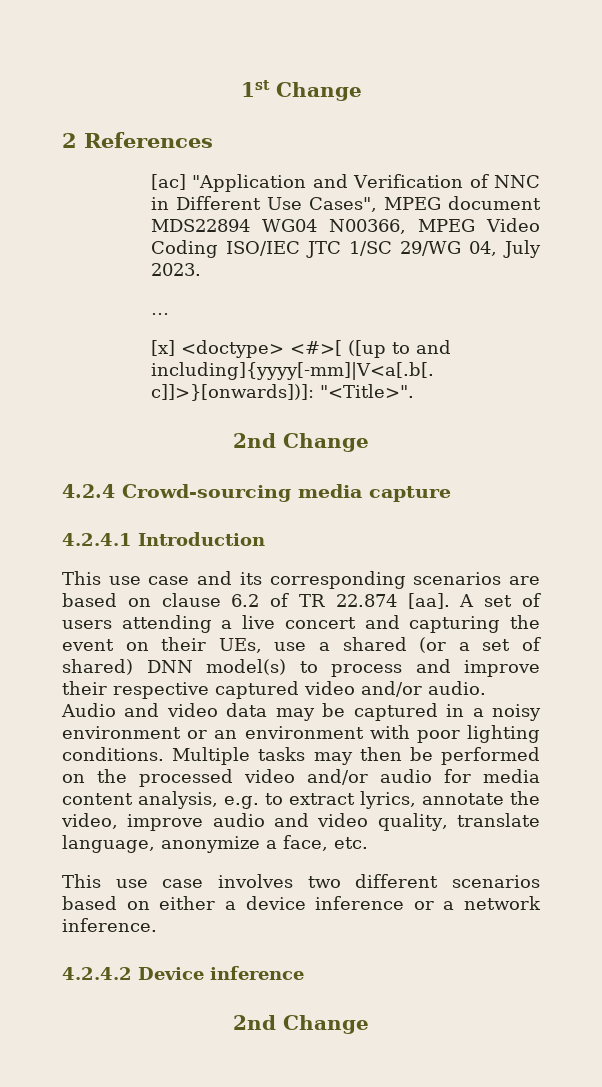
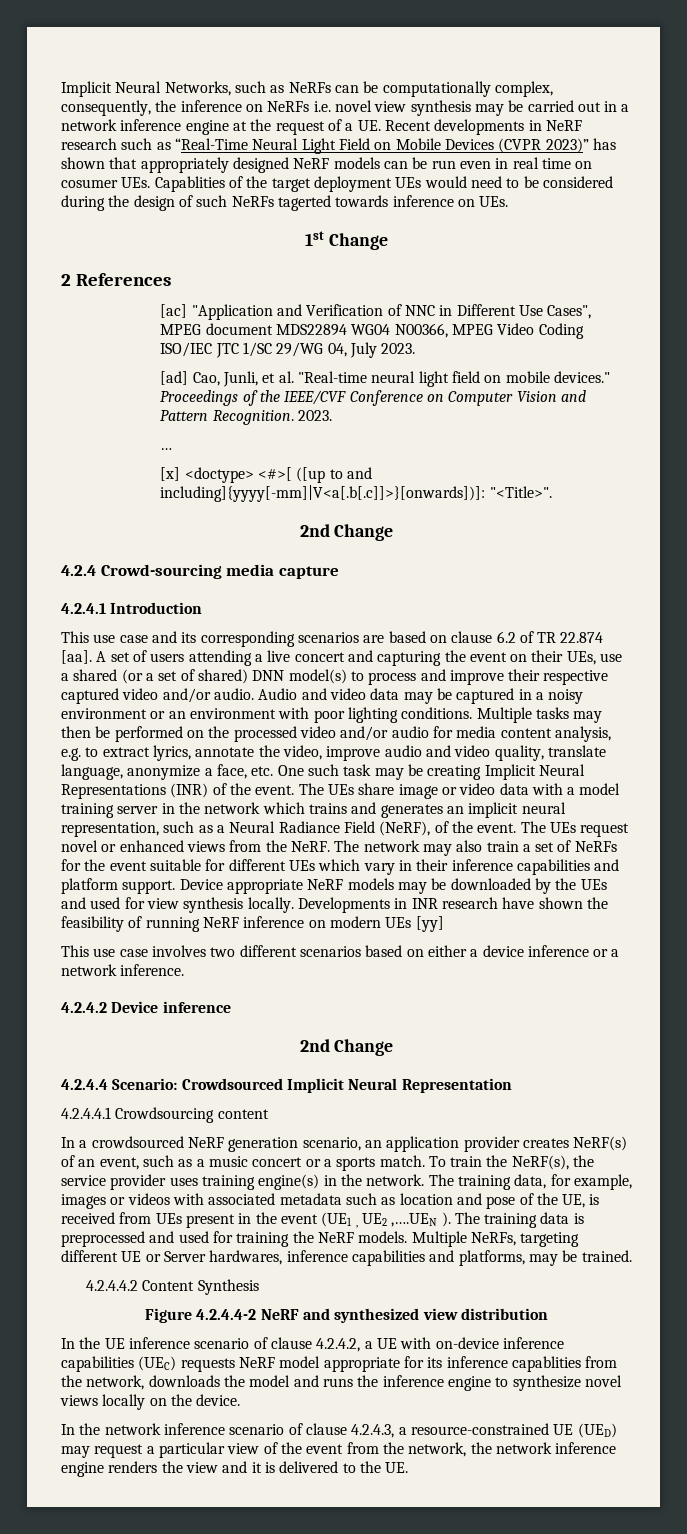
(240, 88) none -> [61,81,553,97] [61,100,630,116] [61,119,582,135] [61,138,616,154] [61,157,593,173] [61,176,613,192] [61,195,509,211] Implicit Neural Networks, such as NeRFs can be computationally complex, consequently, the inference on NeRFs i.e. novel view synthesis may be carried out in a network inference engine at the request of a UE. Recent developments in NeRF research such as “Real-Time Neural Light Field on Mobile Devices (CVPR 2023)” has shown that appropriately designed NeRF models can be run even in real time on cosumer UEs. Capablities of the target deployment UEs would need to be considered during the design of such NeRFs tagerted towards inference on UEs. //
(201, 269) none -> [160,371,610,387] [160,390,587,406] [160,410,333,425] // [ad] Cao, Junli, et al. "Real-time neural light field on mobile devices." Proceedings of the IEEE/CVF Conference on Computer Vision and Pattern Recognition. 2023.
(368, 843) none -> [277,764,585,780] [61,783,621,799] [61,802,566,818] [61,821,630,837] [61,840,617,856] [61,859,620,875] [61,878,607,894] [61,897,608,913] [61,916,444,932] One such task may be creating Implicit Neural Representations (INR) of the event. The UEs share image or video data with a model training server in the network which trains and generates an implicit neural representation, such as a Neural Radiance Field (NeRF), of the event. The UEs request novel or enhanced views from the NeRF. The network may also train a set of NeRFs for the event suitable for different UEs which vary in their inference capabilities and platform support. Device appropriate NeRF models may be downloaded by the UEs and used for view synthesis locally. Developments in INR research have shown the feasibility of running NeRF inference on modern UEs [yy]
(369, 1024) none -> [61,1078,512,1093] [61,1107,269,1123] [61,1136,628,1152] [61,1155,595,1171] [61,1174,632,1190] [61,1193,600,1209] [61,1212,584,1228] [61,1231,580,1247] [61,1250,632,1266] [85,1279,259,1295] [145,1308,548,1323] [61,1337,564,1352] [61,1356,618,1372] [61,1375,622,1391] [60,1394,241,1410] [61,1423,617,1438] [61,1442,617,1458] [61,1461,409,1477] // 4.2.4.4 Scenario: Crowdsourced Implicit Neural Representation // 4.2.4.4.1 Crowdsourcing content // In a crowdsourced NeRF generation scenario, an application provider creates NeRF(s) of an event, such as a music concert or a sports match. To train the NeRF(s), the service provider uses training engine(s) in the network. The training data, for example, images or videos with associated metadata such as location and pose of the UE, is received from UEs present in the event (UE1 , UE2 ,….UEN ). The training data is preprocessed and used for training the NeRF models. Multiple NeRFs, targeting different UE or Server hardwares, inference capabilities and platforms, may be trained. // 4.2.4.4.2 Content Synthesis // Figure 4.2.4.4-2 NeRF and synthesized view distribution // In the UE inference scenario of clause 4.2.4.2, a UE with on-device inference capabilities (UEC) requests NeRF model appropriate for its inference capablities from the network, downloads the model and runs the inference engine to synthesize novel views locally on the device. // In the network inference scenario of clause 4.2.4.3, a resource-constrained UE (UED) may request a particular view of the event from the network, the network inference engine renders the view and it is delivered to the UE.

